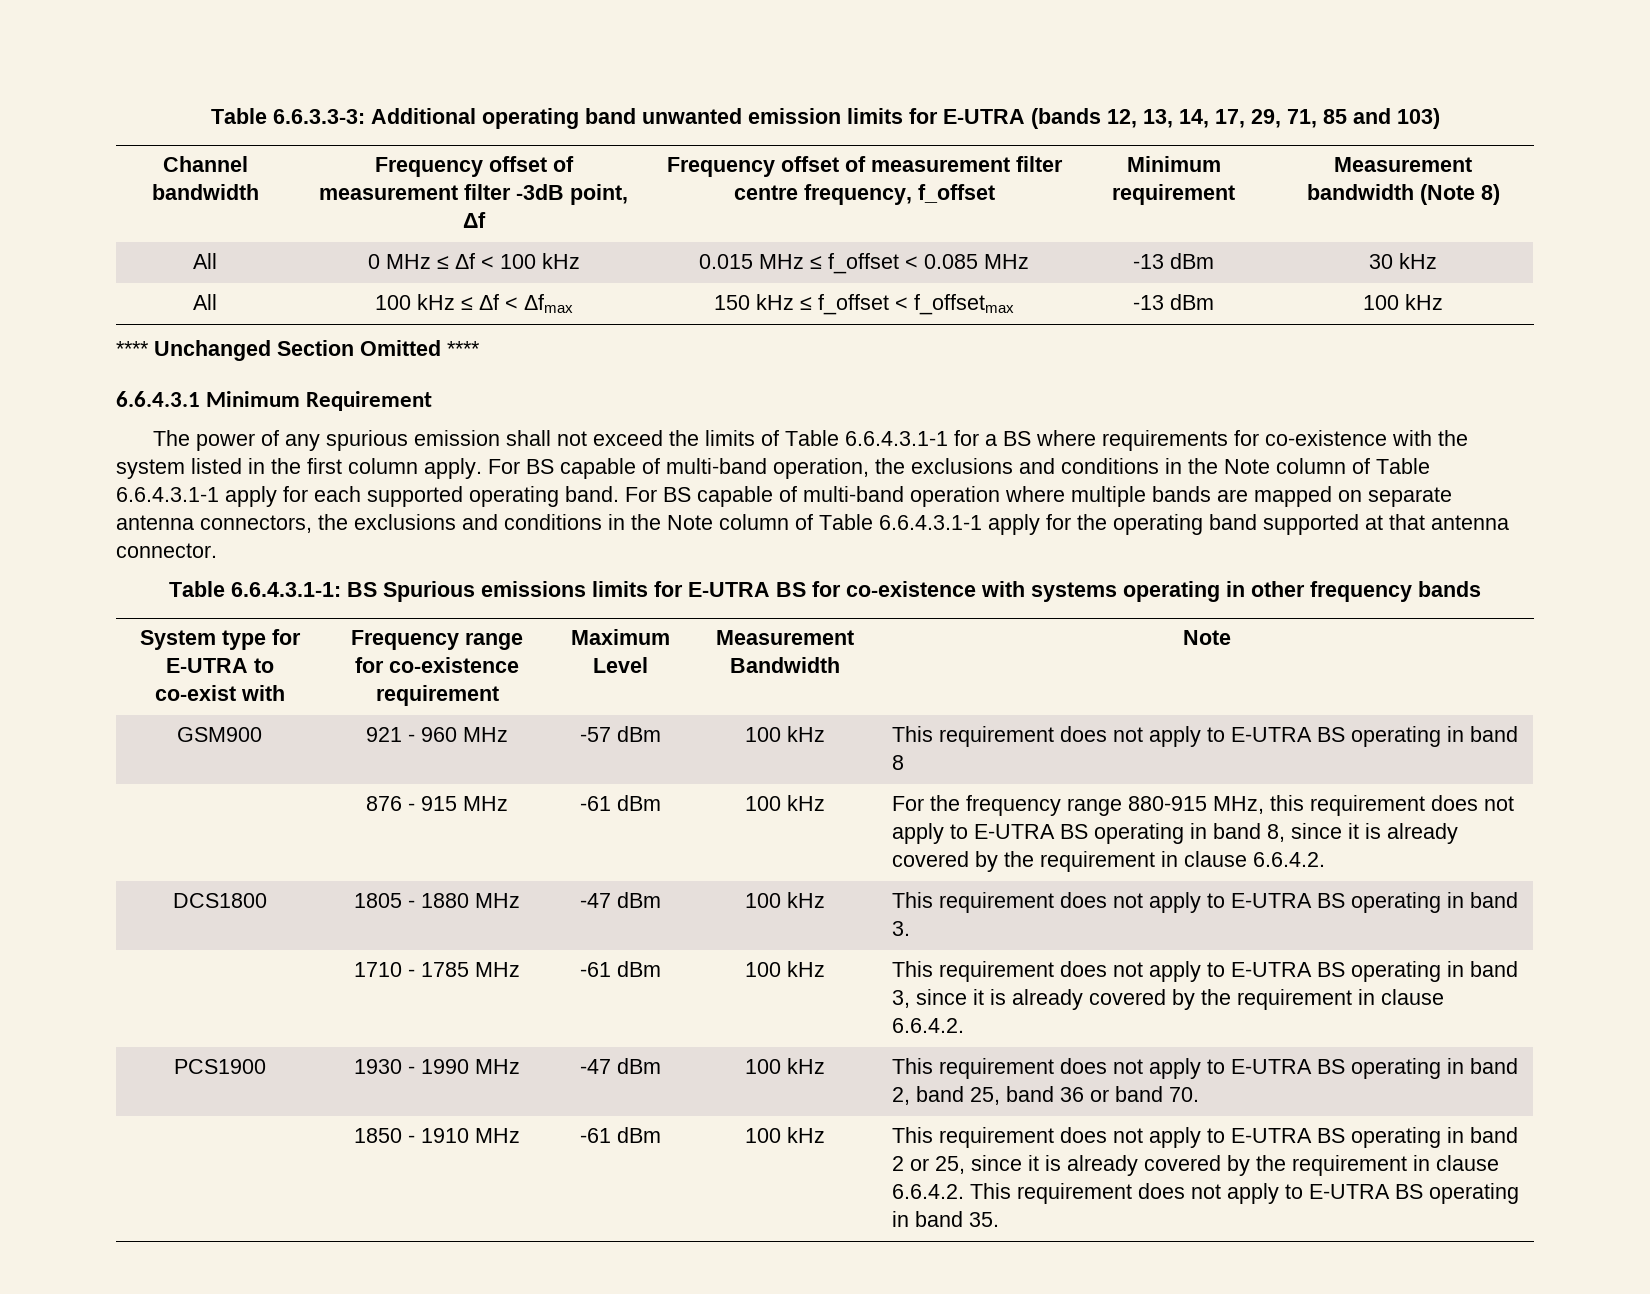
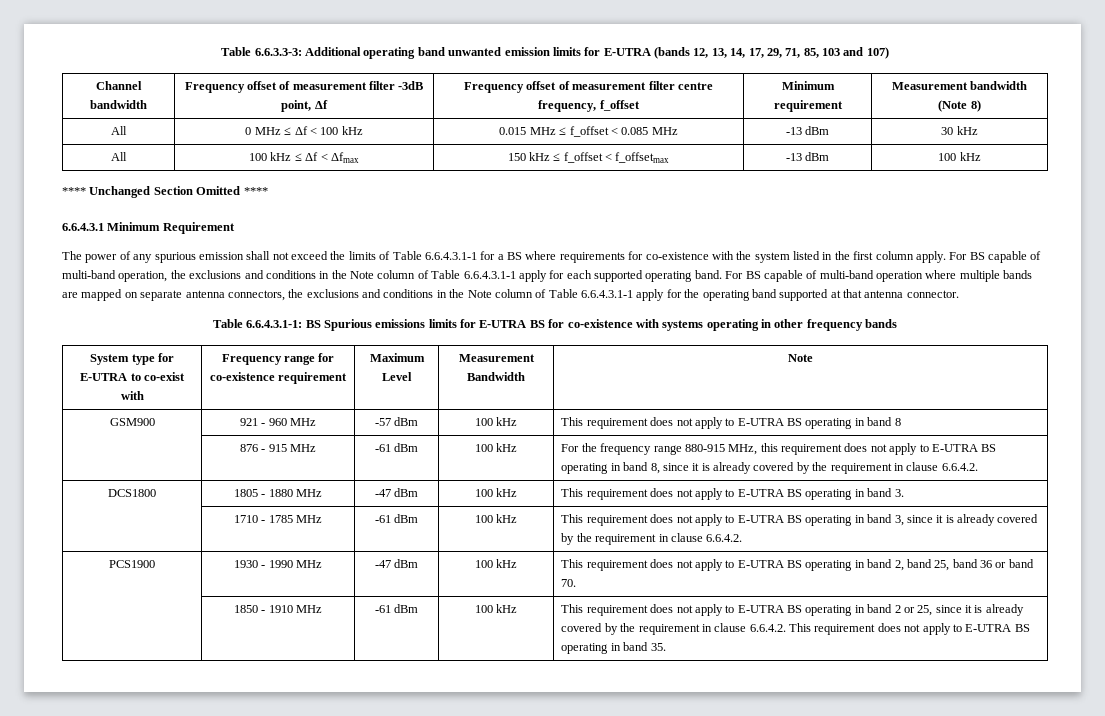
[1322,108,1440,129] 85 and 103) -> [803,47,889,59] 85, 103 and 107)

